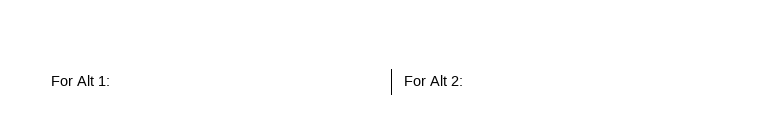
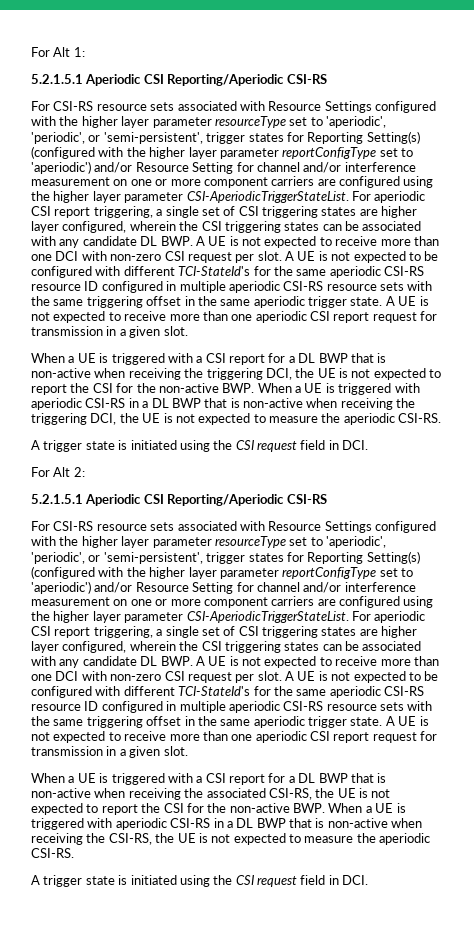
[404,75,463,86] For Alt 2: -> [31,74,327,86] [31,101,436,113] [31,116,386,128] [31,131,420,144] [31,146,413,159] [31,161,416,174] [31,176,434,188] [31,191,426,203] [31,206,418,218] [31,221,422,233] [31,236,439,248] [31,251,439,263] [31,266,424,278] [31,281,433,293] [31,296,429,308] [31,311,438,323] [31,326,188,338] [31,353,387,365] [31,368,442,380] [31,383,420,395] [31,398,416,410] [31,413,442,425] [31,440,369,452] [31,467,85,477] [31,494,327,506] [31,521,436,533] [31,536,386,548] [31,551,420,564] [31,566,413,579] [31,581,416,594] [31,596,434,608] [31,611,426,623] [31,626,418,638] [31,641,422,653] [31,656,439,668] [31,671,439,683] [31,686,424,698] [31,701,433,713] [31,716,429,728] [31,731,438,743] [31,746,188,758] [31,773,387,785] [31,788,391,800] [31,803,406,815] [31,818,423,830] [31,833,431,845] [31,848,74,858] [31,875,369,887] 5.2.1.5.1 Aperiodic CSI Reporting/Aperiodic CSI-RS // For CSI-RS resource sets associated with Resource Settings configured with the higher layer parameter resourceType set to 'aperiodic', 'periodic', or 'semi-persistent', trigger states for Reporting Setting(s) (configured with the higher layer parameter reportConfigType set to 'aperiodic') and/or Resource Setting for channel and/or interference measurement on one or more component carriers are configured using the higher layer parameter CSI-AperiodicTriggerStateList. For aperiodic CSI report triggering, a single set of CSI triggering states are higher layer configured, wherein the CSI triggering states can be associated with any candidate DL BWP. A UE is not expected to receive more than one DCI with non-zero CSI request per slot. A UE is not expected to be configured with different TCI-StateId's for the same aperiodic CSI-RS resource ID configured in multiple aperiodic CSI-RS resource sets with the same triggering offset in the same aperiodic trigger state. A UE is not expected to receive more than one aperiodic CSI report request for transmission in a given slot. // When a UE is triggered with a CSI report for a DL BWP that is non-active when receiving the triggering DCI, the UE is not expected to report the CSI for the non-active BWP. When a UE is triggered with aperiodic CSI-RS in a DL BWP that is non-active when receiving the triggering DCI, the UE is not expected to measure the aperiodic CSI-RS. // A trigger state is initiated using the CSI request field in DCI. // For Alt 2: // 5.2.1.5.1 Aperiodic CSI Reporting/Aperiodic CSI-RS // For CSI-RS resource sets associated with Resource Settings configured with the higher layer parameter resourceType set to 'aperiodic', 'periodic', or 'semi-persistent', trigger states for Reporting Setting(s) (configured with the higher layer parameter reportConfigType set to 'aperiodic') and/or Resource Setting for channel and/or interference measurement on one or more component carriers are configured using the higher layer parameter CSI-AperiodicTriggerStateList. For aperiodic CSI report triggering, a single set of CSI triggering states are higher layer configured, wherein the CSI triggering states can be associated with any candidate DL BWP. A UE is not expected to receive more than one DCI with non-zero CSI request per slot. A UE is not expected to be configured with different TCI-StateId's for the same aperiodic CSI-RS resource ID configured in multiple aperiodic CSI-RS resource sets with the same triggering offset in the same aperiodic trigger state. A UE is not expected to receive more than one aperiodic CSI report request for transmission in a given slot. // When a UE is triggered with a CSI report for a DL BWP that is non-active when receiving the associated CSI-RS, the UE is not expected to report the CSI for the non-active BWP. When a UE is triggered with aperiodic CSI-RS in a DL BWP that is non-active when receiving the CSI-RS, the UE is not expected to measure the aperiodic CSI-RS. // A trigger state is initiated using the CSI request field in DCI.

